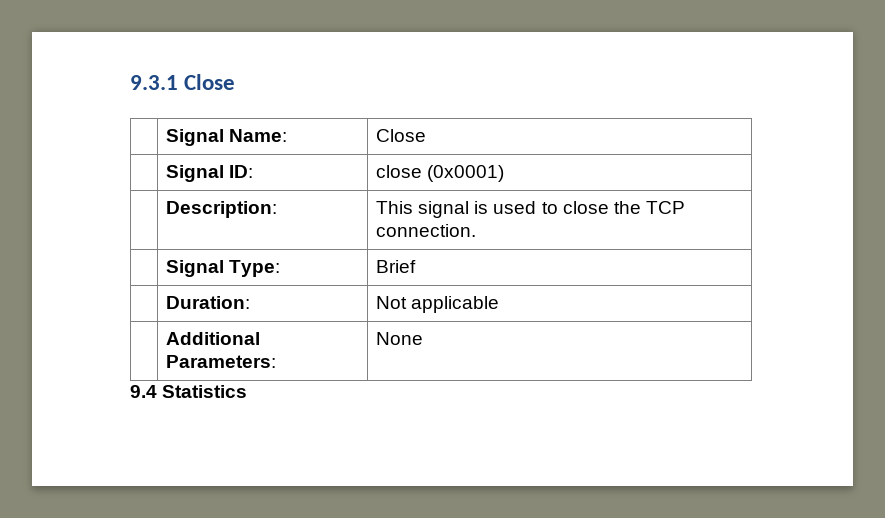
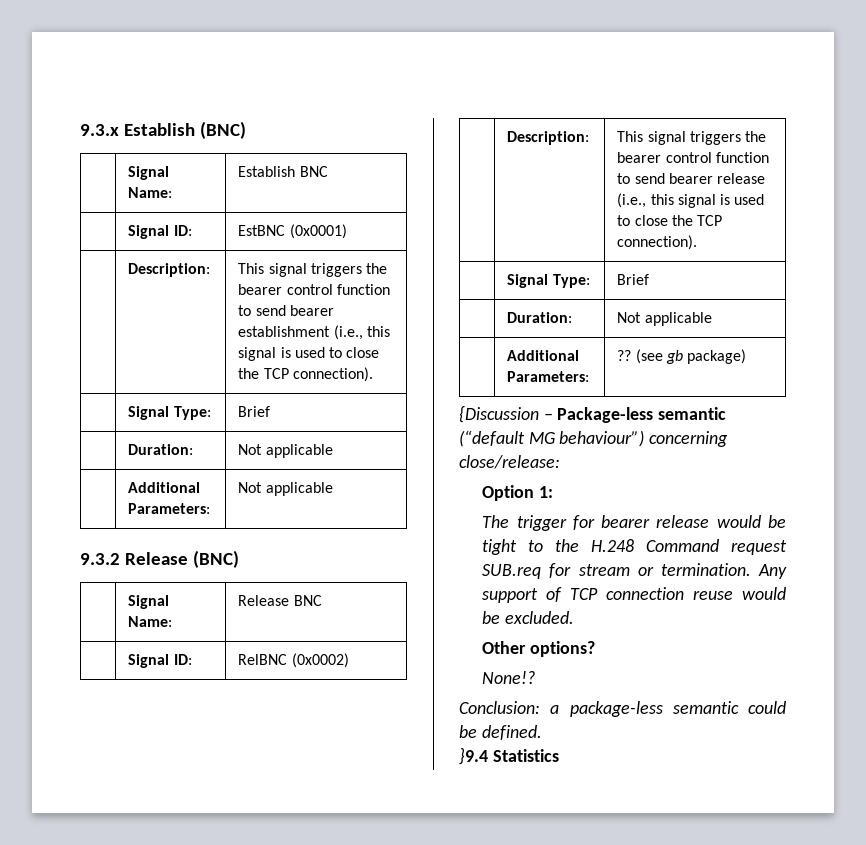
[130,74,236,90] [166,129,288,146] [376,129,427,142] [166,165,254,182] [376,165,423,178] 9.3.1 Close // | Signal Name: | Close // | Signal ID: | close -> [80,121,247,139] [128,166,170,180] [128,187,173,198] [238,166,328,177] [128,225,192,239] [238,225,286,236] 9.3.x Establish (BNC) // | Signal Name: | Establish BNC // | Signal ID: | EstBNC
[474,201,685,214] [376,224,477,237] [166,260,281,277] [376,260,417,273] [166,296,251,309] [376,296,500,313] [166,332,261,345] [166,355,277,368] [376,332,424,345] [130,385,157,398] is used to close the TCP connection. // | Signal Type: | Brief // | Duration: | Not applicable // | Additional Parameters: | None // 9.4 -> [310,263,388,277] [238,284,390,295] [238,305,334,316] [238,325,390,340] [238,347,380,361] [238,367,373,382] [128,406,211,420] [238,406,271,417] [128,444,194,455] [238,444,333,458] [128,482,201,493] [128,503,211,514] [238,482,333,496] [80,550,240,568] [128,595,170,609] [128,616,173,627] [238,595,322,606] [128,654,192,668] [238,653,349,668] [507,131,590,145] [617,131,767,145] [617,152,769,163] [617,173,766,184] [617,193,765,208] [617,215,723,226] [617,235,698,250] [507,274,590,288] [617,274,650,285] [507,312,573,323] [617,312,712,326] [507,350,580,361] [507,371,590,382] [617,349,747,364] [459,405,727,423] [459,430,729,447] [459,455,560,469] [482,485,554,501] [482,515,786,531] [482,539,787,555] [482,563,787,579] [482,587,786,603] [482,611,575,624] [482,641,596,657] [482,671,536,684] [459,701,786,717] [459,725,542,740] [459,747,488,765] triggers the bearer control function to send bearer establishment (i.e., this signal is used to close the TCP connection). // | Signal Type: | Brief // | Duration: | Not applicable // | Additional Parameters: | Not applicable // 9.3.2 Release (BNC) // | Signal Name: | Release BNC // | Signal ID: | RelBNC (0x0002) // | Description: | This signal triggers the bearer control function to send bearer release (i.e., this signal is used to close the TCP connection). // | Signal Type: | Brief // | Duration: | Not applicable // | Additional Parameters: | ?? (see gb package) // {Discussion – Package-less semantic (“default MG behaviour”) concerning close/release: // Option 1: // The trigger for bearer release would be tight to the H.248 Command request SUB.req for stream or termination. Any support of TCP connection reuse would be excluded. // Other options? // None!? // Conclusion: a package-less semantic could be defined. // }9.4

